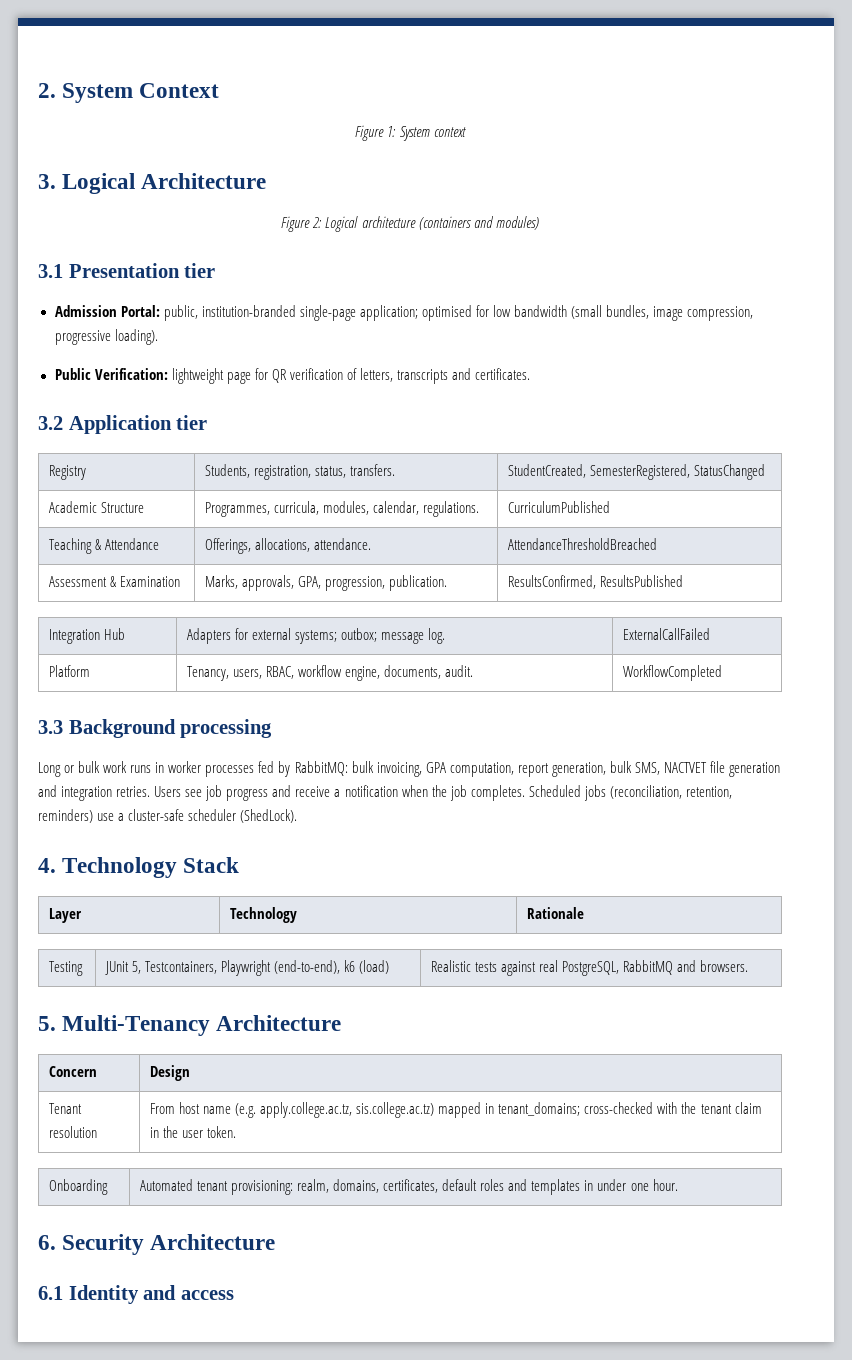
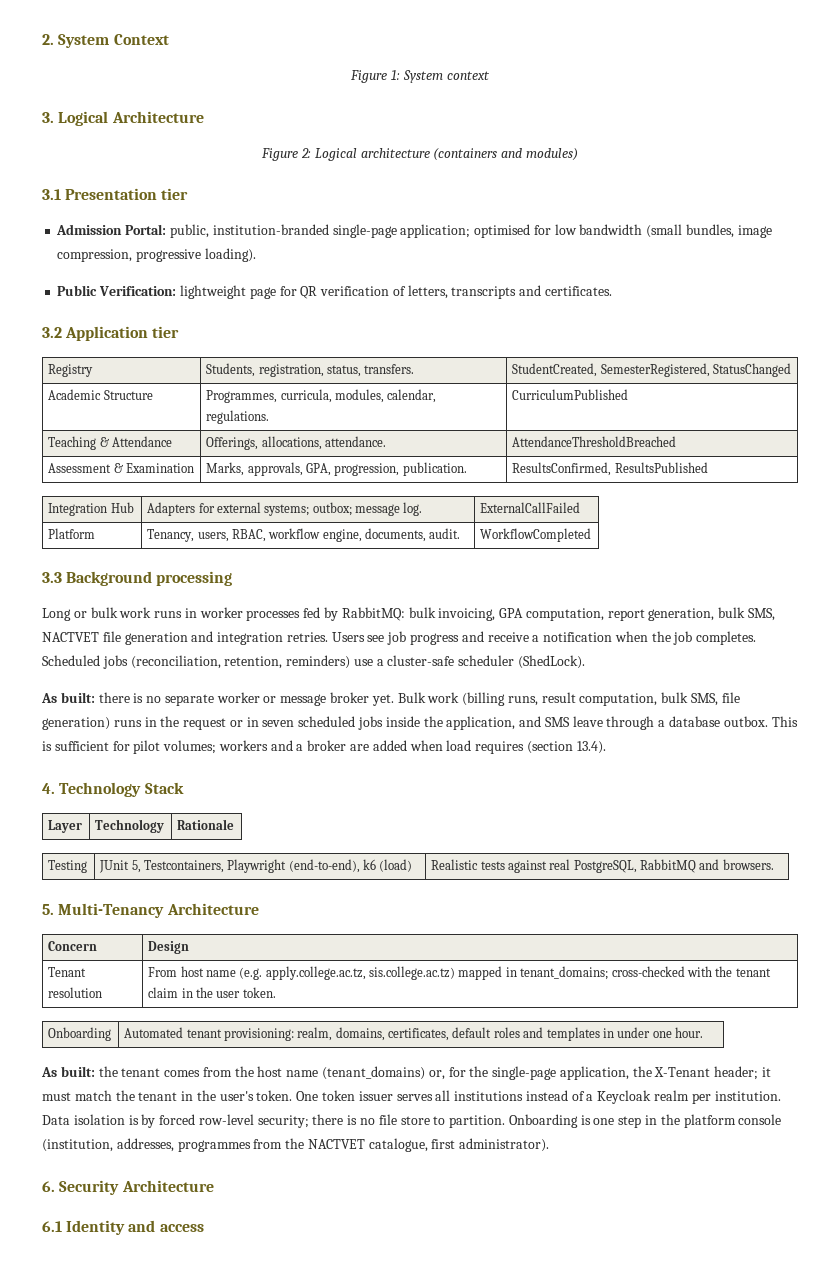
(298, 816) none -> [41,692,740,706] [42,716,798,730] [42,740,606,754] // As built: there is no separate worker or message broker yet. Bulk work (billing runs, result computation, bulk SMS, file generation) runs in the request or in seven scheduled jobs inside the application, and SMS leave through a database outbox. This is sufficient for pilot volumes; workers and a broker are added when load requires (section 13.4).
(678, 1185) none -> [41,1066,772,1080] [42,1090,781,1104] [42,1114,782,1128] [42,1138,550,1152] // As built: the tenant comes from the host name (tenant_domains) or, for the single-page application, the X-Tenant header; it must match the tenant in the user's token. One token issuer serves all institutions instead of a Keycloak realm per institution. Data isolation is by forced row-level security; there is no file store to partition. Onboarding is one step in the platform console (institution, addresses, programmes from the NACTVET catalogue, first administrator).

